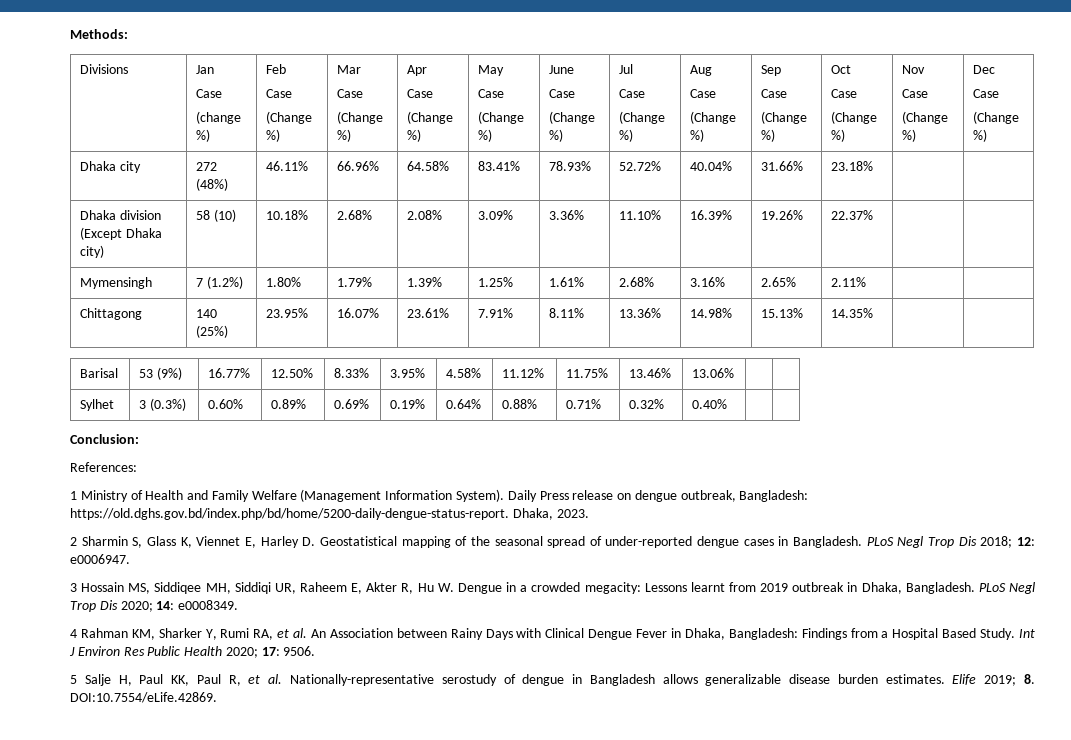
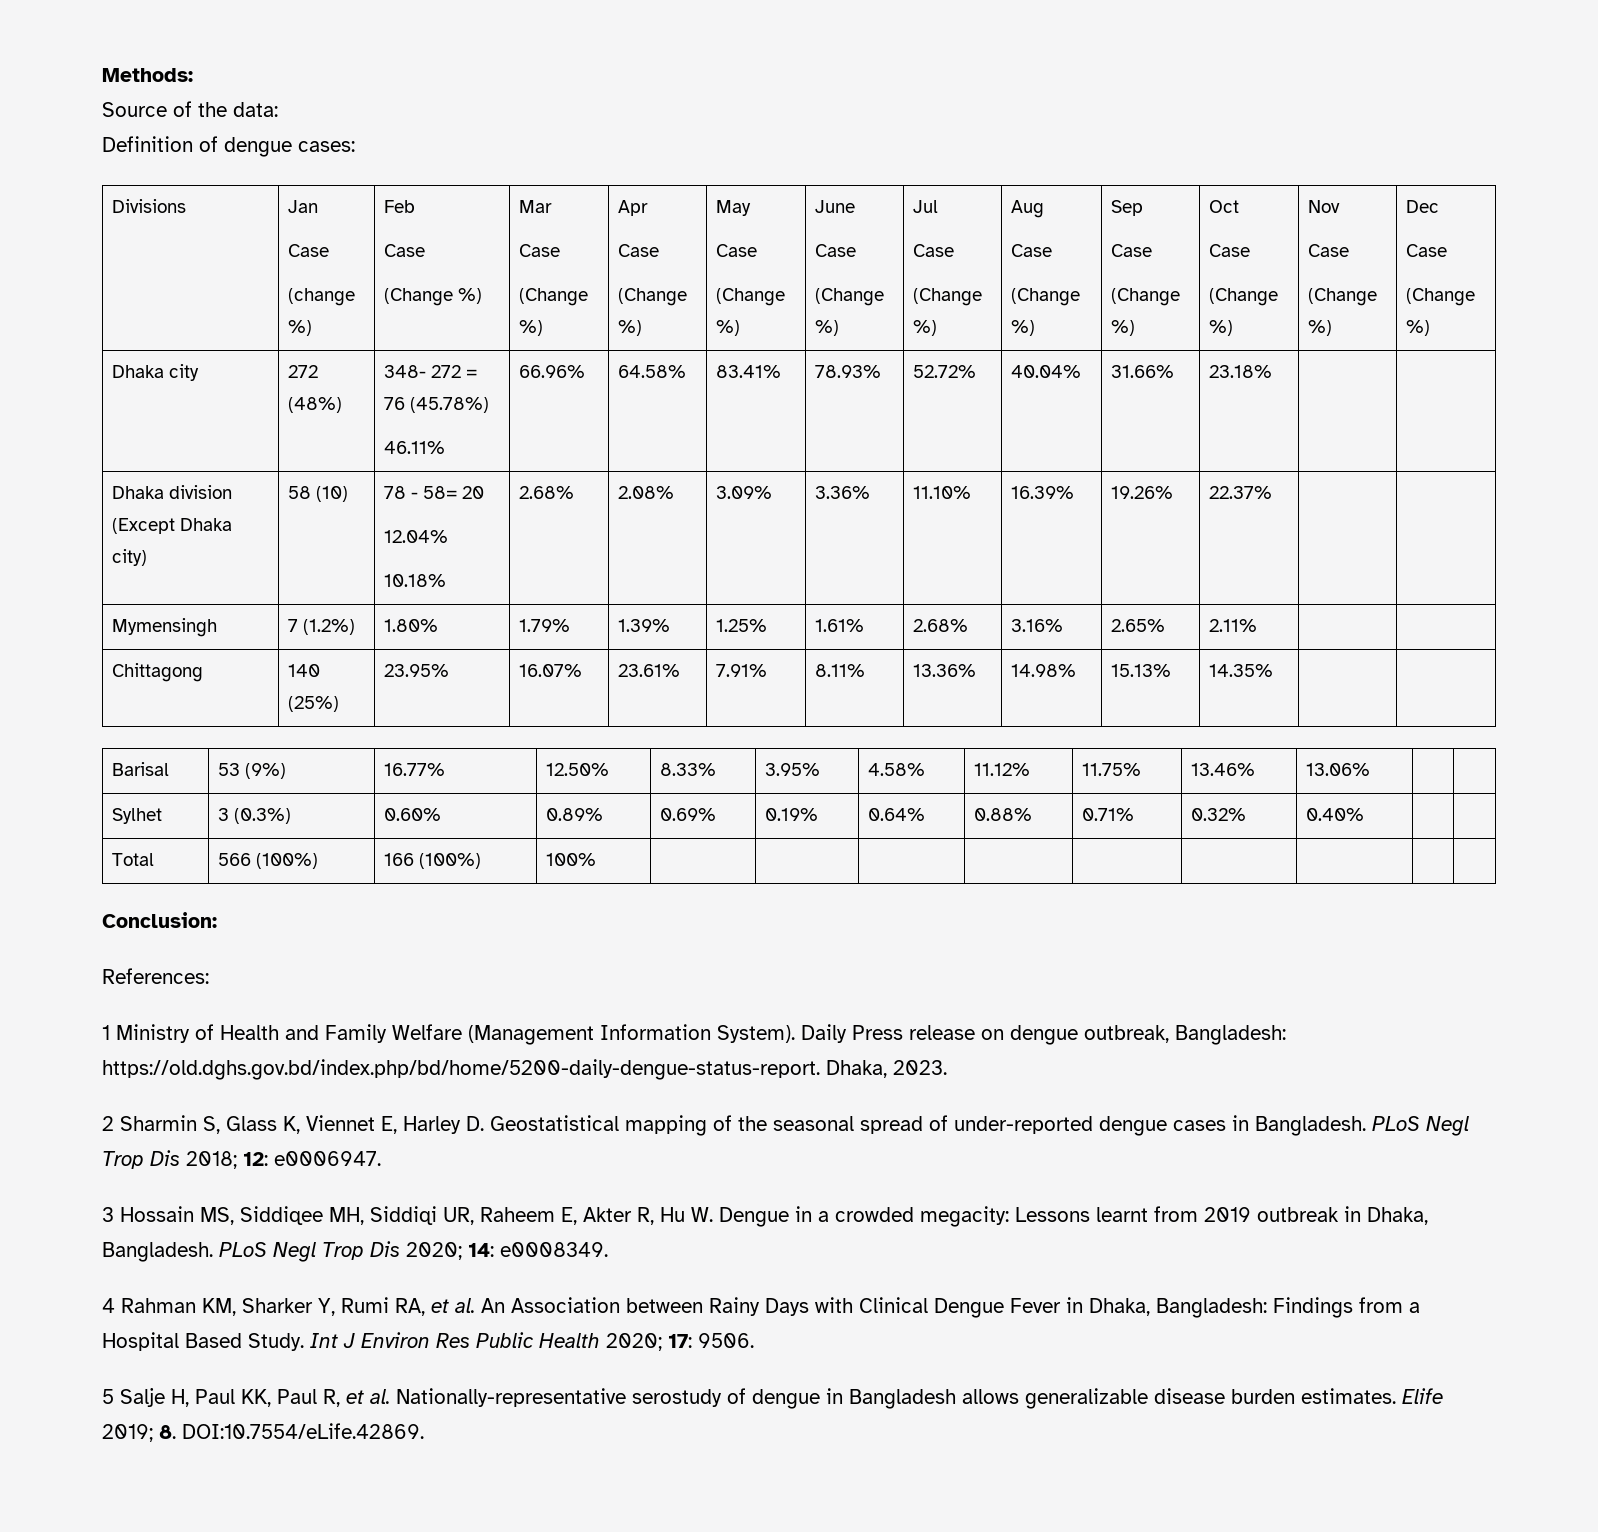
(128, 34) none -> [102,101,278,117] [102,136,355,157] // Source of the data: // Definition of dengue cases:
(229, 184) none -> [384,365,478,378] [384,397,490,413] 348- 272 = 76 (45.78%) //
(236, 215) none -> [384,486,485,499] [384,530,449,543] 78 - 58= 20 // 12.04% //
(728, 404) none -> [112,853,155,866] [218,853,319,869] [384,853,482,869] [546,853,597,866] // Total | 566 (100%) | 166 (100%) | 100% | | | | | | | | |

